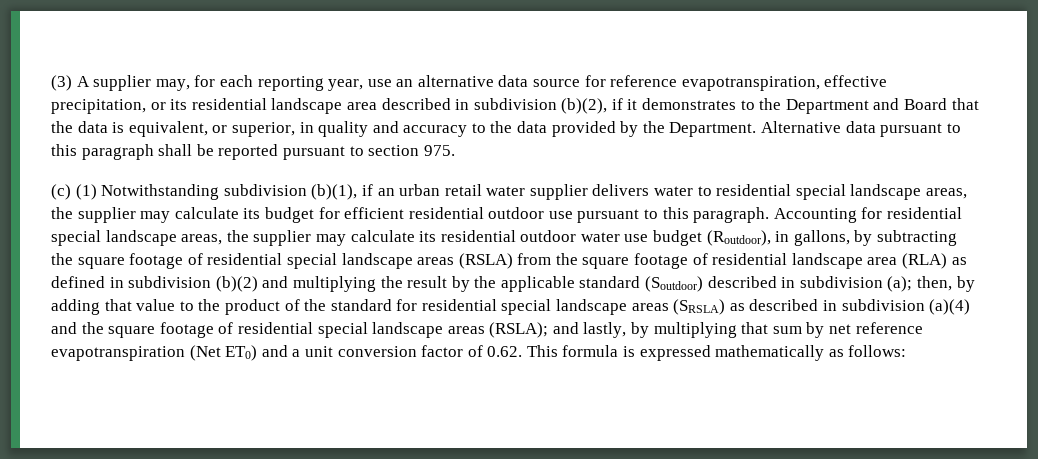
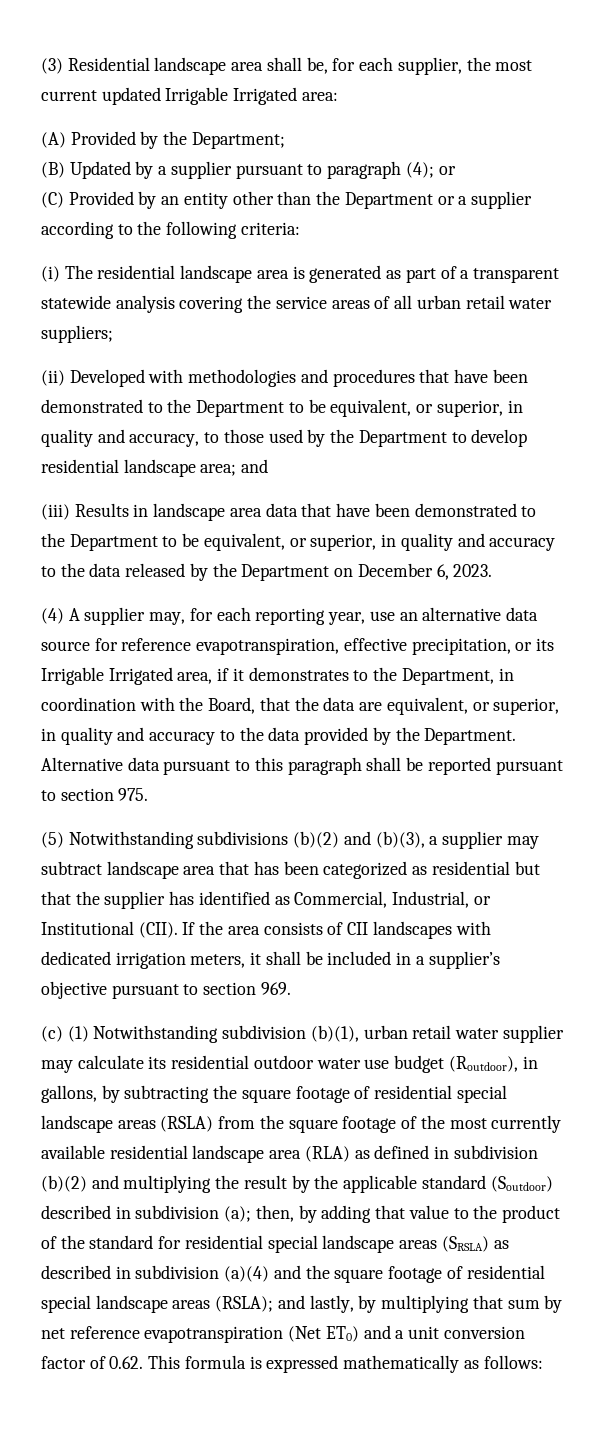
(72, 83) none -> [67,57,533,75] [41,87,338,105] [41,131,285,149] [41,161,456,179] [41,191,532,209] [41,221,300,239] [41,265,559,283] [41,295,553,313] [41,325,113,343] [41,369,528,387] [41,399,523,417] [41,429,528,447] [41,459,269,477] [41,503,537,521] [41,533,556,551] [41,563,493,581] [41,608,64,624] Residential landscape area shall be, for each supplier, the most current updated Irrigable Irrigated area: // (A) Provided by the Department; // (B) Updated by a supplier pursuant to paragraph (4); or // (C) Provided by an entity other than the Department or a supplier according to the following criteria: // (i) The residential landscape area is generated as part of a transparent statewide analysis covering the service areas of all urban retail water suppliers; // (ii) Developed with methodologies and procedures that have been demonstrated to the Department to be equivalent, or superior, in quality and accuracy, to those used by the Department to develop residential landscape area; and // (iii) Results in landscape area data that have been demonstrated to the Department to be equivalent, or superior, in quality and accuracy to the data released by the Department on December 6, 2023. // (4)
[191,98,608,114] residential landscape area described in subdivision (b)(2), -> [41,667,213,685] Irrigable Irrigated area,
[785,98,948,114] Department and Board -> [401,668,514,685] [41,697,256,714] Department, in coordination with the Board,
[112,122,125,133] is -> [359,702,383,711] are
(455, 150) none -> [41,831,539,849] [41,861,540,879] [41,891,491,909] [41,921,491,939] [41,951,500,969] [41,981,291,999] // (5) Notwithstanding subdivisions (b)(2) and (b)(3), a supplier may subtract landscape area that has been categorized as residential but that the supplier has identified as Commercial, Industrial, or Institutional (CII). If the area consists of CII landscapes with dedicated irrigation meters, it shall be included in a supplier’s objective pursuant to section 969.
[361,184,395,196] if an -> (359, 1033) none
[592,184,968,200] [51,207,963,223] [51,230,312,246] delivers water to residential special landscape areas, the supplier may calculate its budget for efficient residential outdoor use pursuant to this paragraph. Accounting for residential special landscape areas, the supplier -> (564, 1034) none
(708, 259) none -> [420,1115,562,1133] [41,1145,105,1159] the most currently available

